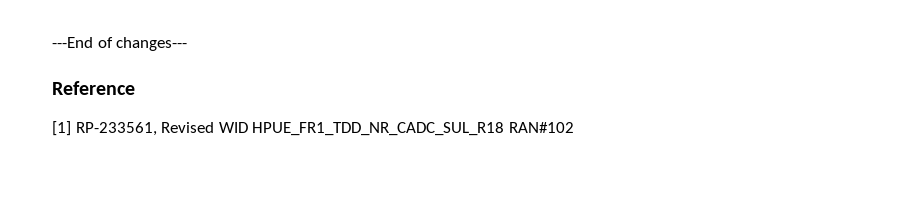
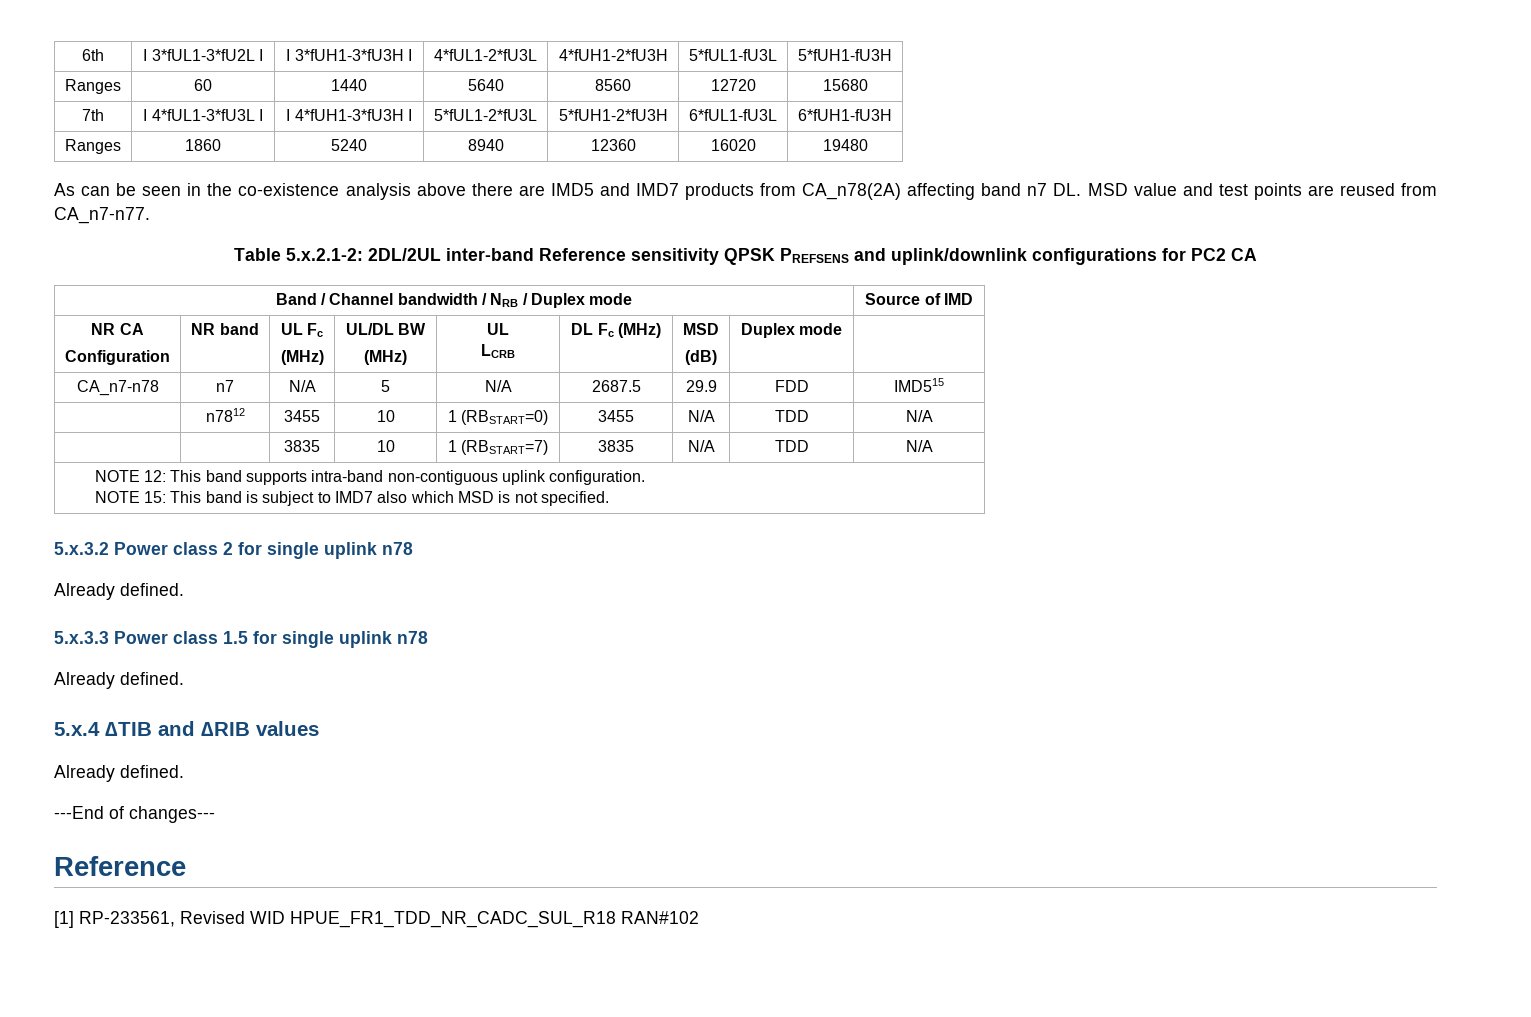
(52, 42) none -> [82,49,104,61] [143,49,263,61] [286,49,412,61] [434,49,537,61] [558,49,668,61] [689,49,777,61] [798,49,892,61] [65,79,121,94] [194,79,212,91] [331,79,367,91] [467,79,504,91] [595,79,631,91] [710,79,756,91] [822,79,868,91] [82,109,104,121] [143,109,263,121] [286,109,412,121] [434,109,537,121] [558,109,668,121] [689,109,777,121] [798,109,892,121] [65,139,121,154] [185,139,221,151] [331,139,367,151] [467,139,504,151] [590,139,636,151] [710,139,756,151] [822,139,868,151] [54,183,1438,200] [54,207,150,224] [234,248,1257,265] [275,293,633,308] [865,293,973,305] [91,323,144,335] [65,350,170,365] [191,323,259,335] [280,323,324,337] [280,350,324,365] [345,323,427,335] [364,350,407,365] [487,323,509,335] [481,344,515,358] [571,323,661,338] [683,323,719,335] [685,350,717,365] [740,323,843,338] [76,380,159,396] [216,380,234,392] [288,380,316,392] [381,380,390,392] [484,380,512,392] [591,380,641,392] [685,380,717,392] [774,380,809,392] [894,378,944,392] [205,408,245,422] [284,410,320,422] [376,410,395,422] [447,410,549,425] [598,410,634,422] [687,410,715,422] [774,410,809,422] [905,410,933,422] [284,440,320,452] [376,440,395,452] [447,440,549,455] [598,440,634,452] [687,440,715,452] [774,440,809,452] [905,440,933,452] [94,470,646,485] [94,491,610,506] [54,542,413,559] [54,583,184,600] [54,631,428,648] [54,672,184,689] [54,721,319,736] [54,765,184,782] 6th | I 3*fUL1-3*fU2L I | I 3*fUH1-3*fU3H I | 4*fUL1-2*fU3L | 4*fUH1-2*fU3H | 5*fUL1-fU3L | 5*fUH1-fU3H // Ranges | 60 | 1440 | 5640 | 8560 | 12720 | 15680 // 7th | I 4*fUL1-3*fU3L I | I 4*fUH1-3*fU3H I | 5*fUL1-2*fU3L | 5*fUH1-2*fU3H | 6*fUL1-fU3L | 6*fUH1-fU3H // Ranges | 1860 | 5240 | 8940 | 12360 | 16020 | 19480 // As can be seen in the co-existence analysis above there are IMD5 and IMD7 products from CA_n78(2A) affecting band n7 DL. MSD value and test points are reused from CA_n7-n77. // Table 5.x.2.1-2: 2DL/2UL inter-band Reference sensitivity QPSK PREFSENS and uplink/downlink configurations for PC2 CA // Band / Channel bandwidth / NRB / Duplex mode | Source of IMD // NR CA // Configuration | NR band | UL Fc // (MHz) | UL/DL BW // (MHz) | UL // LCRB | DL Fc (MHz) | MSD // (dB) | Duplex mode | // CA_n7-n78 | n7 | N/A | 5 | N/A | 2687.5 | 29.9 | FDD | IMD515 // | n7812 | 3455 | 10 | 1 (RBSTART=0) | 3455 | N/A | TDD | N/A // | | 3835 | 10 | 1 (RBSTART=7) | 3835 | N/A | TDD | N/A // NOTE 12: This band supports intra-band non-contiguous uplink configuration. // NOTE 15: This band is subject to IMD7 also which MSD is not specified. // 5.x.3.2 Power class 2 for single uplink n78 // Already defined. // 5.x.3.3 Power class 1.5 for single uplink n78 // Already defined. // 5.x.4 ∆TIB and ∆RIB values // Already defined. //

